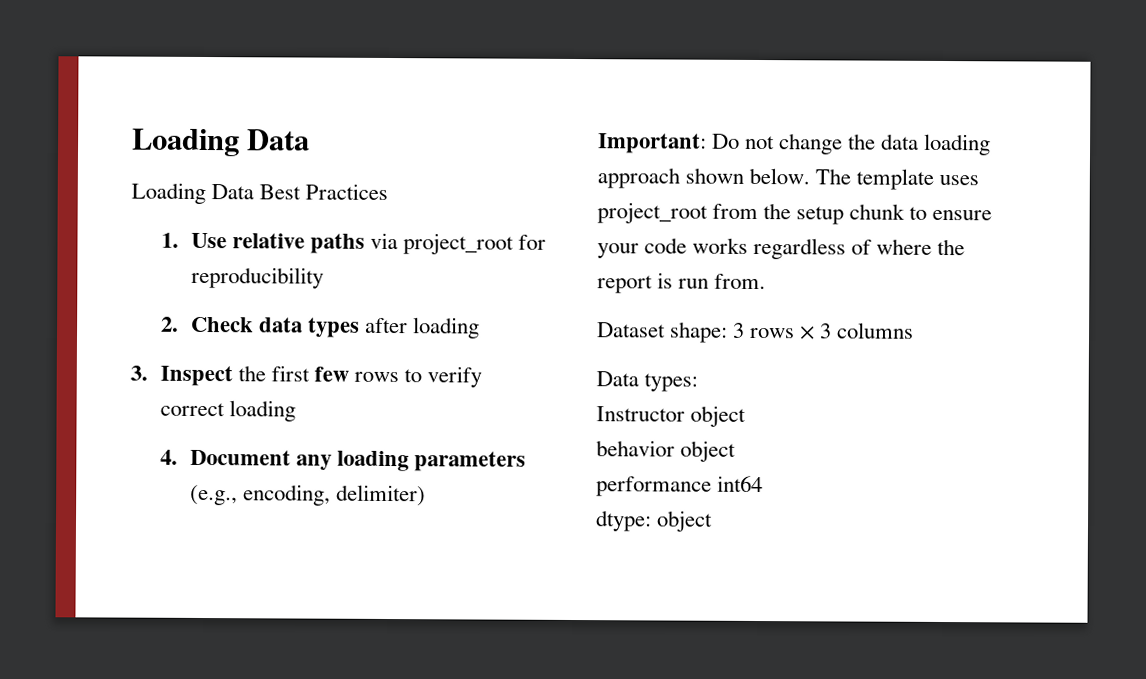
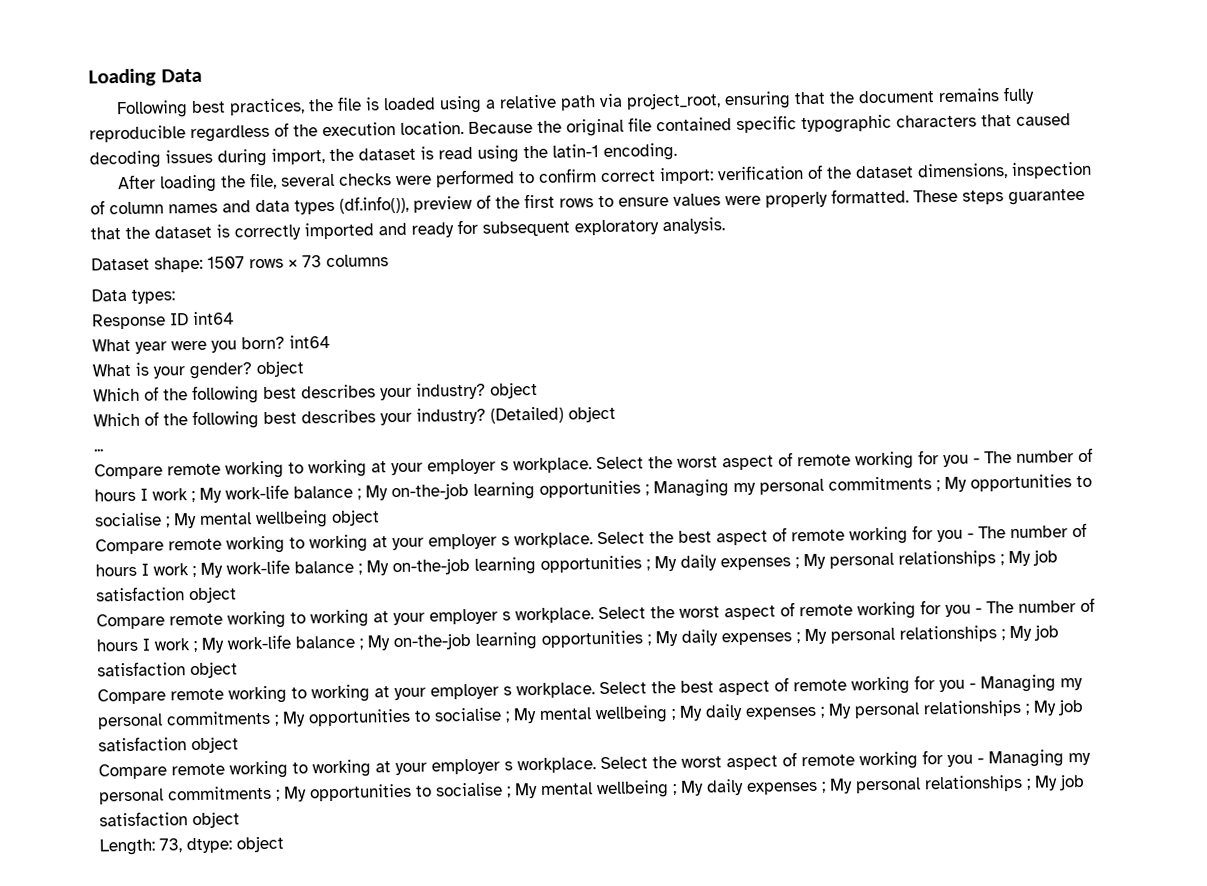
[131,182,389,205] [161,232,547,255] [191,266,325,289] [161,316,481,339] [130,365,234,387] Loading Data Best Practices // 1. Use relative paths via project_root for reproducibility // 2. Check data types after loading // 3. Inspect -> [115,86,1035,119] [89,113,1071,143] [89,142,677,169] [117,161,1092,193] [90,194,491,215] Following best practices, the file is loaded using a relative path via project_root, ensuring that the document remains fully reproducible regardless of the execution location. Because the original file contained specific typographic characters that caused decoding issues during import, the dataset is read using the latin-1 encoding. // After loading the file, several checks were performed to confirm correct import: verification of the dataset dimensions, inspection of column names and data types (df.info()), preview of
[314,366,350,382] few -> (555, 201) none
[427,366,483,388] [160,400,297,422] [160,449,527,472] [190,484,427,507] [598,133,992,156] [597,167,980,190] [597,202,993,225] [597,237,966,260] [597,272,767,294] verify correct loading // 4. Document any loading parameters (e.g., encoding, delimiter) // Important: Do not change the data loading approach shown below. The template uses project_root from the setup chunk to ensure your code works regardless of where the report is run from. -> [618,188,1085,208] [90,217,725,241] ensure values were properly formatted. These steps guarantee that the dataset is correctly imported and ready for subsequent exploratory analysis.
[733,322,746,338] 3 -> [207,256,245,269] 1507
[820,323,833,339] 3 -> [302,255,322,268] 73
[596,405,747,427] [596,440,737,462] [596,475,764,497] Instructor object // behavior object // performance int64 // -> [92,311,234,330] [92,335,330,354] [92,360,304,380] [93,381,538,405] [93,405,616,430] [94,448,104,452] [94,447,1093,480] [94,474,1092,503] [94,509,380,529] [95,522,1087,555] [95,549,1058,578] [96,586,237,604] [96,597,1095,630] [96,624,1059,653] [97,661,238,679] [97,674,1083,705] [97,699,1084,730] [98,736,239,754] [98,749,1091,780] [99,773,1085,805] [99,811,240,829] [99,838,182,856] Response ID int64 // What year were you born? int64 // What is your gender? object // Which of the following best describes your industry? object // Which of the following best describes your industry? (Detailed) object // ... // Compare remote working to working at your employer s workplace. Select the worst aspect of remote working for you - The number of hours I work ; My work-life balance ; My on-the-job learning opportunities ; Managing my personal commitments ; My opportunities to socialise ; My mental wellbeing object // Compare remote working to working at your employer s workplace. Select the best aspect of remote working for you - The number of hours I work ; My work-life balance ; My on-the-job learning opportunities ; My daily expenses ; My personal relationships ; My job satisfaction object // Compare remote working to working at your employer s workplace. Select the worst aspect of remote working for you - The number of hours I work ; My work-life balance ; My on-the-job learning opportunities ; My daily expenses ; My personal relationships ; My job satisfaction object // Compare remote working to working at your employer s workplace. Select the best aspect of remote working for you - Managing my personal commitments ; My opportunities to socialise ; My mental wellbeing ; My daily expenses ; My personal relationships ; My job satisfaction object // Compare remote working to working at your employer s workplace. Select the worst aspect of remote working for you - Managing my personal commitments ; My opportunities to socialise ; My mental wellbeing ; My daily expenses ; My personal relationships ; My job satisfaction object // Length: 73,

